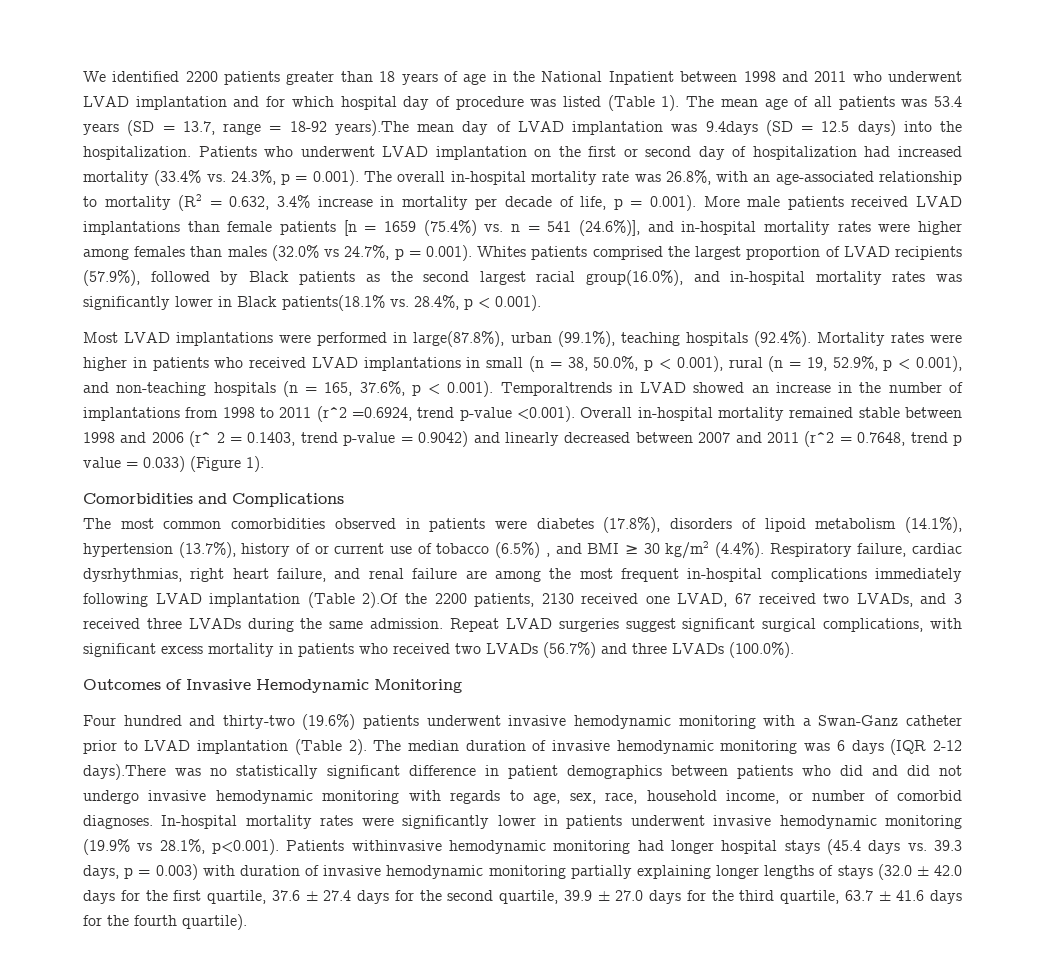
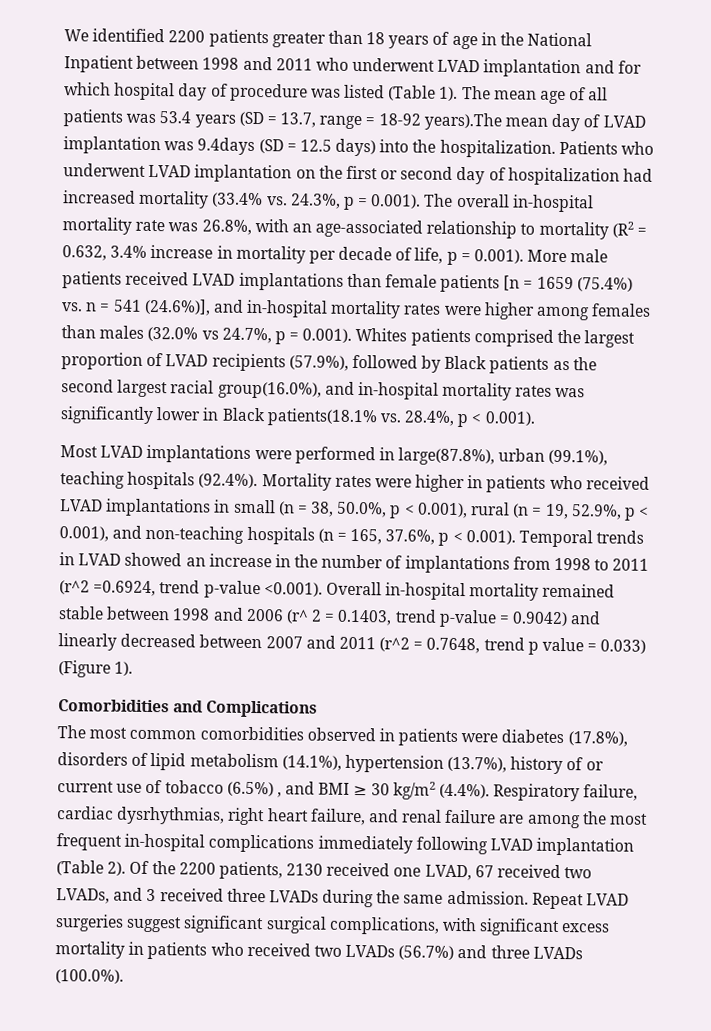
[500,382,612,396] Temporaltrends -> [519,529,645,548] Temporal trends
[764,518,806,532] lipoid -> [150,753,187,771] lipid
[362,592,399,608] 2).Of -> [107,860,150,876] 2). Of
[83,679,462,693] [83,714,963,730] [83,739,963,755] [83,764,962,780] [83,790,962,804] [83,815,962,829] [83,839,963,855] [83,864,962,880] [83,890,962,904] [83,914,247,930] // Outcomes of Invasive Hemodynamic Monitoring // Four hundred and thirty-two (19.6%) patients underwent invasive hemodynamic monitoring with a Swan-Ganz catheter prior to LVAD implantation (Table 2). The median duration of invasive hemodynamic monitoring was 6 days (IQR 2-12 days).There was no statistically significant difference in patient demographics between patients who did and did not undergo invasive hemodynamic monitoring with regards to age, sex, race, household income, or number of comorbid diagnoses. In-hospital mortality rates were significantly lower in patients underwent invasive hemodynamic monitoring (19.9% vs 28.1%, p<0.001). Patients withinvasive hemodynamic monitoring had longer hospital stays (45.4 days vs. 39.3 days, p = 0.003) with duration of invasive hemodynamic monitoring partially explaining longer lengths of stays (32.0 ± 42.0 days for the first quartile, 37.6 ± 27.4 days for the second quartile, 39.9 ± 27.0 days for the third quartile, 63.7 ± 41.6 days for the fourth quartile). -> (124, 976) none

